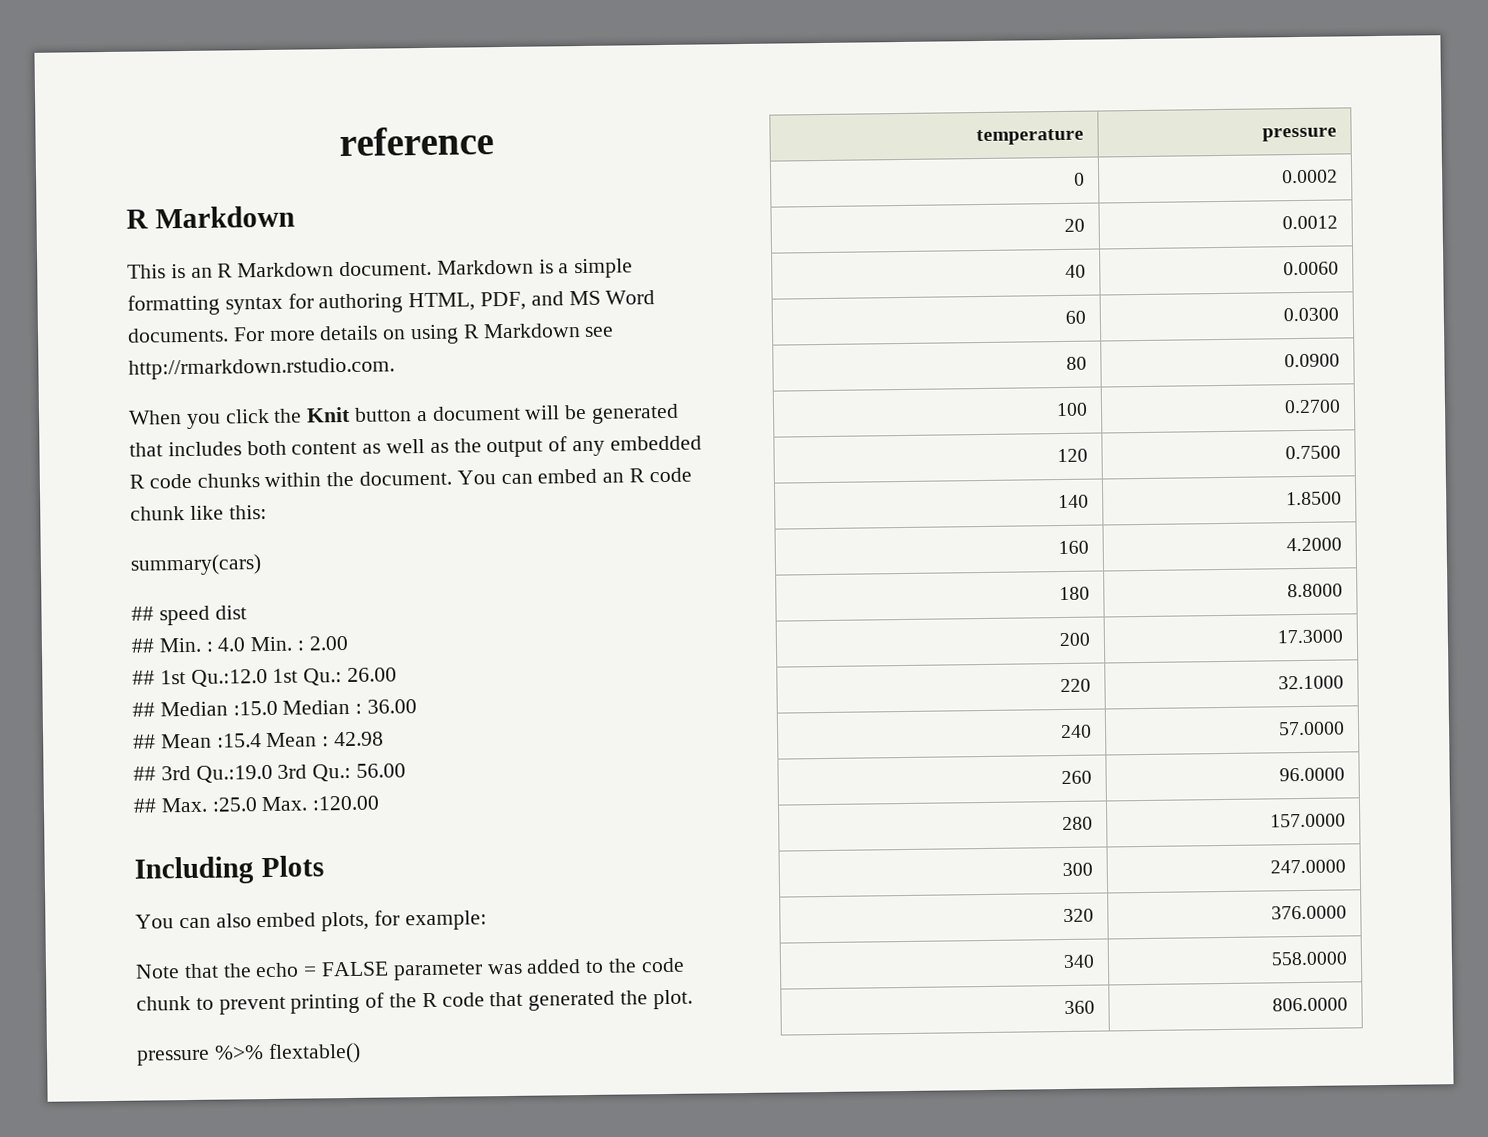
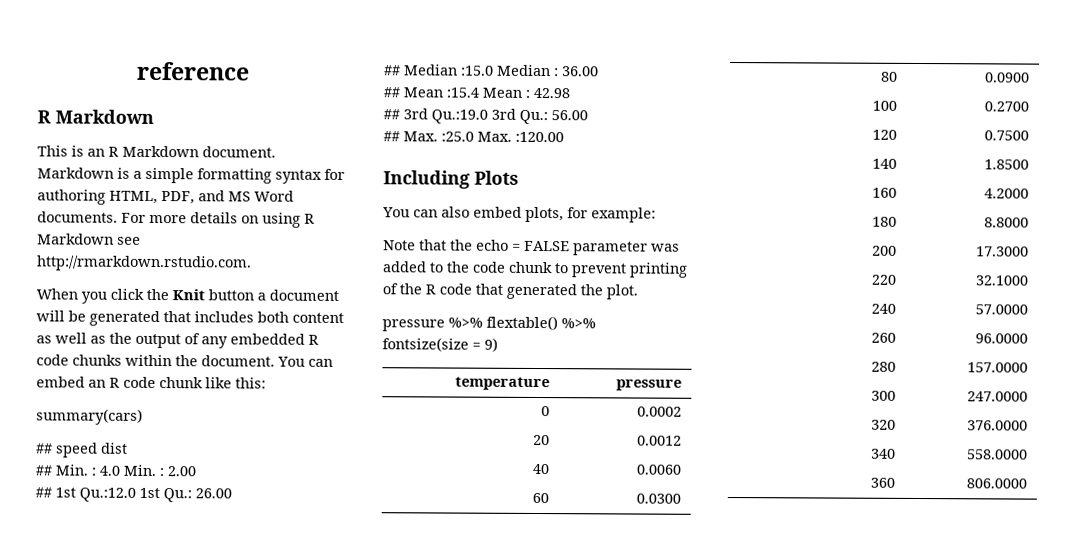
(361, 1053) none -> [561,318,596,329] [382,337,498,352] %>% // fontsize(size = 9)

